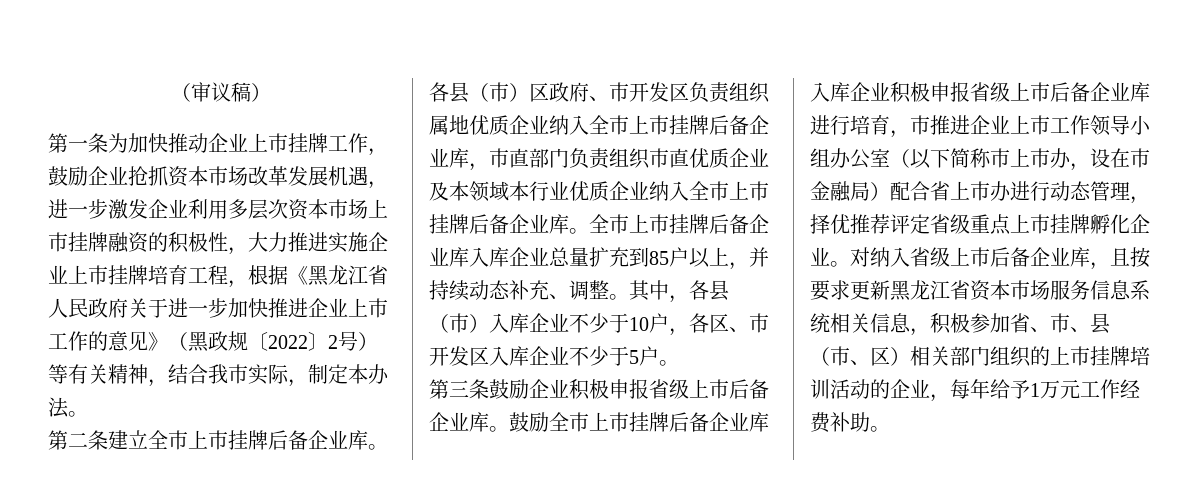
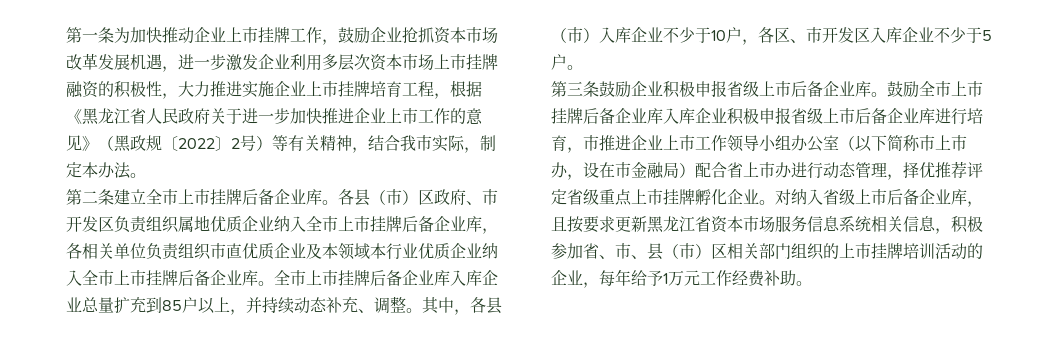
[171,82,271,102] （审议稿） // -> (66, 35) none
[489,148,569,168] 市直部门 -> [66,243,146,259] 各相关单位
[850,347,910,366] 、区） -> [695,243,727,259] ）区

